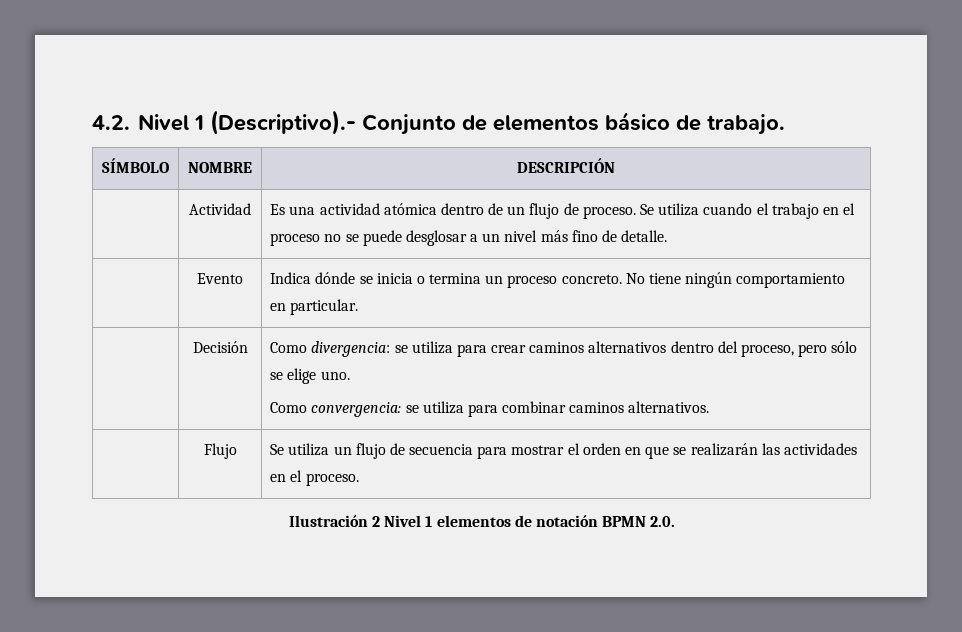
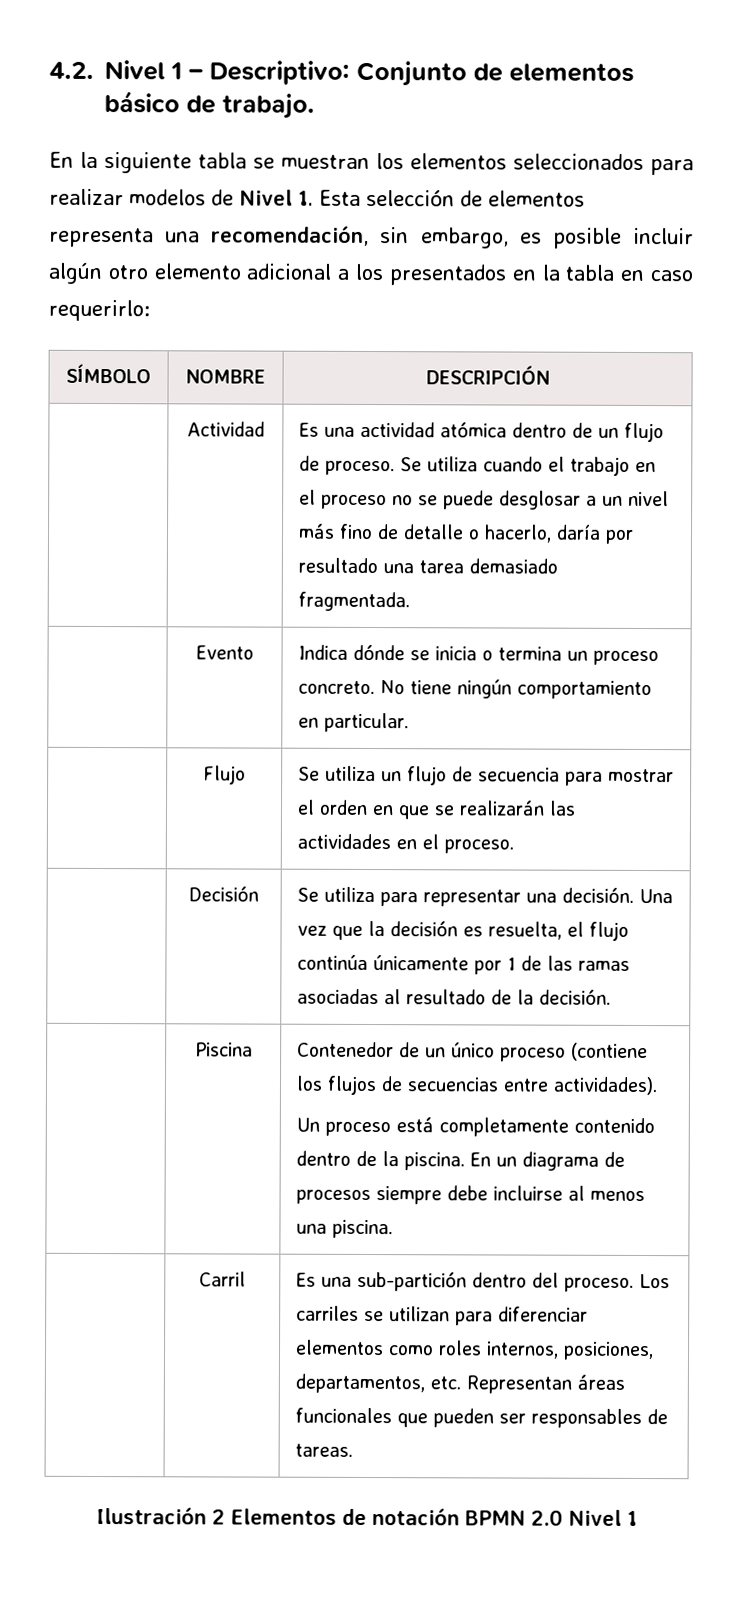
[209,110,356,135] (Descriptivo).- -> [188,60,350,85] – Descriptivo:
(785, 124) none -> [49,151,694,176] [49,188,585,207] [49,225,694,249] [48,262,694,286] [48,299,150,322] // En la siguiente tabla se muestran los elementos seleccionados para realizar modelos de Nivel 1. Esta selección de elementos representa una recomendación, sin embargo, es posible incluir algún otro elemento adicional a los presentados en la tabla en caso requerirlo:
[621,230,668,242] detalle. -> [403,524,635,544] [298,557,559,574] [298,591,411,612] detalle o hacerlo, daría por resultado una tarea demasiado fragmentada.
[192,341,248,353] [270,341,858,357] [270,368,350,384] [270,401,710,417] // | Decisión | Como divergencia: se utiliza para crear caminos alternativos dentro del proceso, pero sólo se elige uno. // Como convergencia: se utiliza para combinar caminos alternativos. -> (410, 722) none
[288,515,676,527] // Ilustración 2 Nivel 1 elementos de notación BPMN 2.0. -> [188,886,259,902] [297,886,674,907] [297,920,630,941] [297,954,631,975] [297,988,612,1005] [194,1042,253,1057] [297,1041,649,1062] [296,1075,659,1096] [296,1117,656,1137] [296,1150,626,1171] [296,1185,646,1205] [296,1219,394,1239] [199,1271,246,1287] [296,1271,671,1292] [296,1305,589,1326] [295,1339,655,1361] [295,1373,626,1394] [295,1407,669,1429] [295,1443,354,1457] [95,1507,638,1526] // | Decisión | Se utiliza para representar una decisión. Una vez que la decisión es resuelta, el flujo continúa únicamente por 1 de las ramas asociadas al resultado de la decisión. // | Piscina | Contenedor de un único proceso (contiene los flujos de secuencias entre actividades). // Un proceso está completamente contenido dentro de la piscina. En un diagrama de procesos siempre debe incluirse al menos una piscina. // | Carril | Es una sub-partición dentro del proceso. Los carriles se utilizan para diferenciar elementos como roles internos, posiciones, departamentos, etc. Representan áreas funcionales que pueden ser responsables de tareas. // Ilustración 2 Elementos de notación BPMN 2.0 Nivel 1

